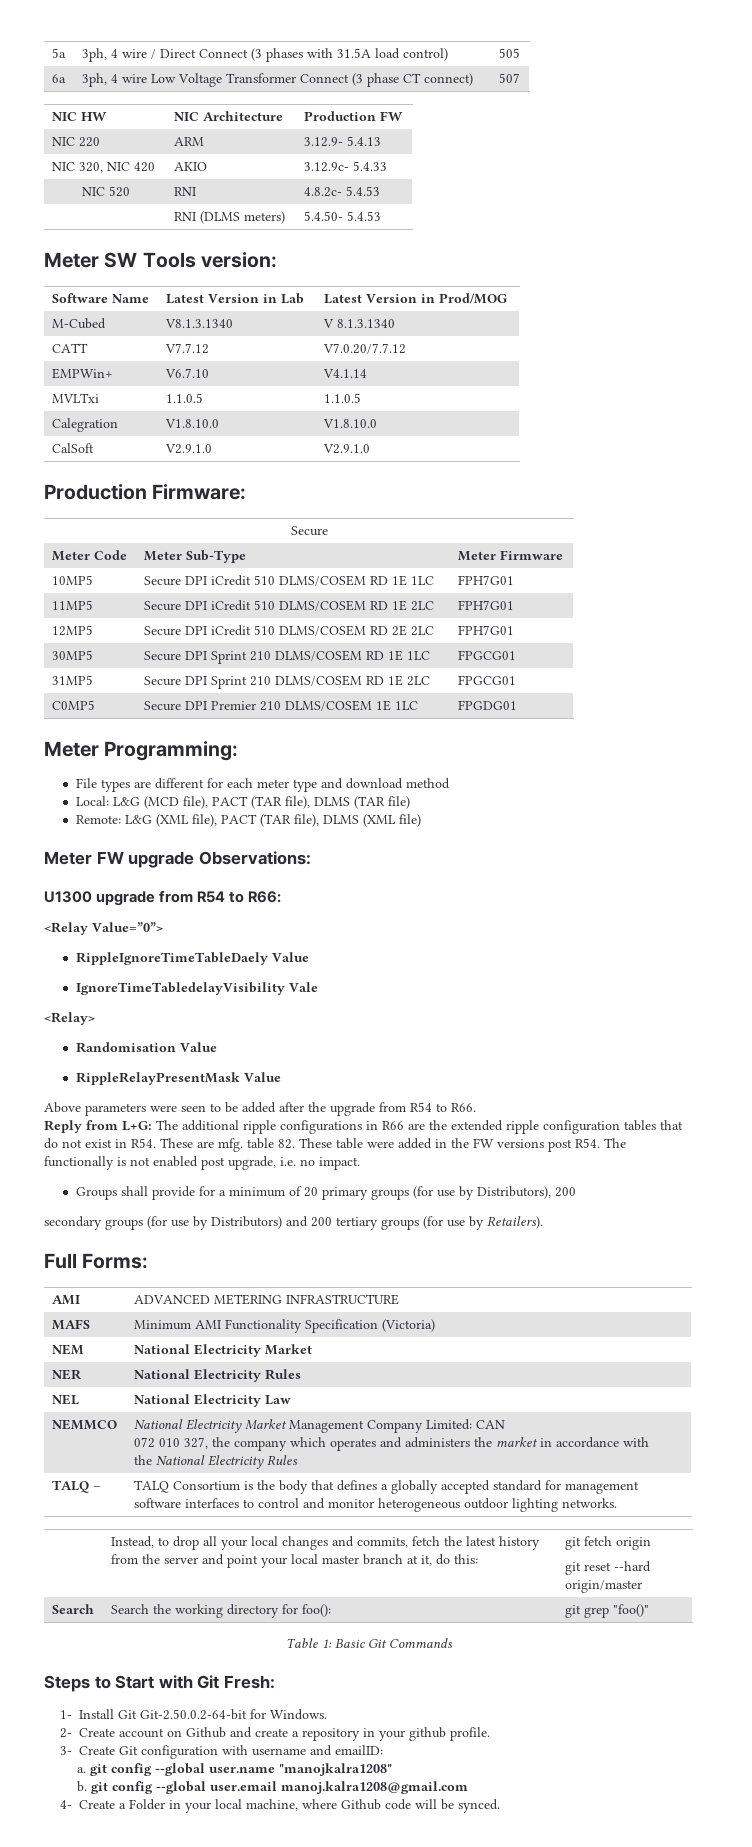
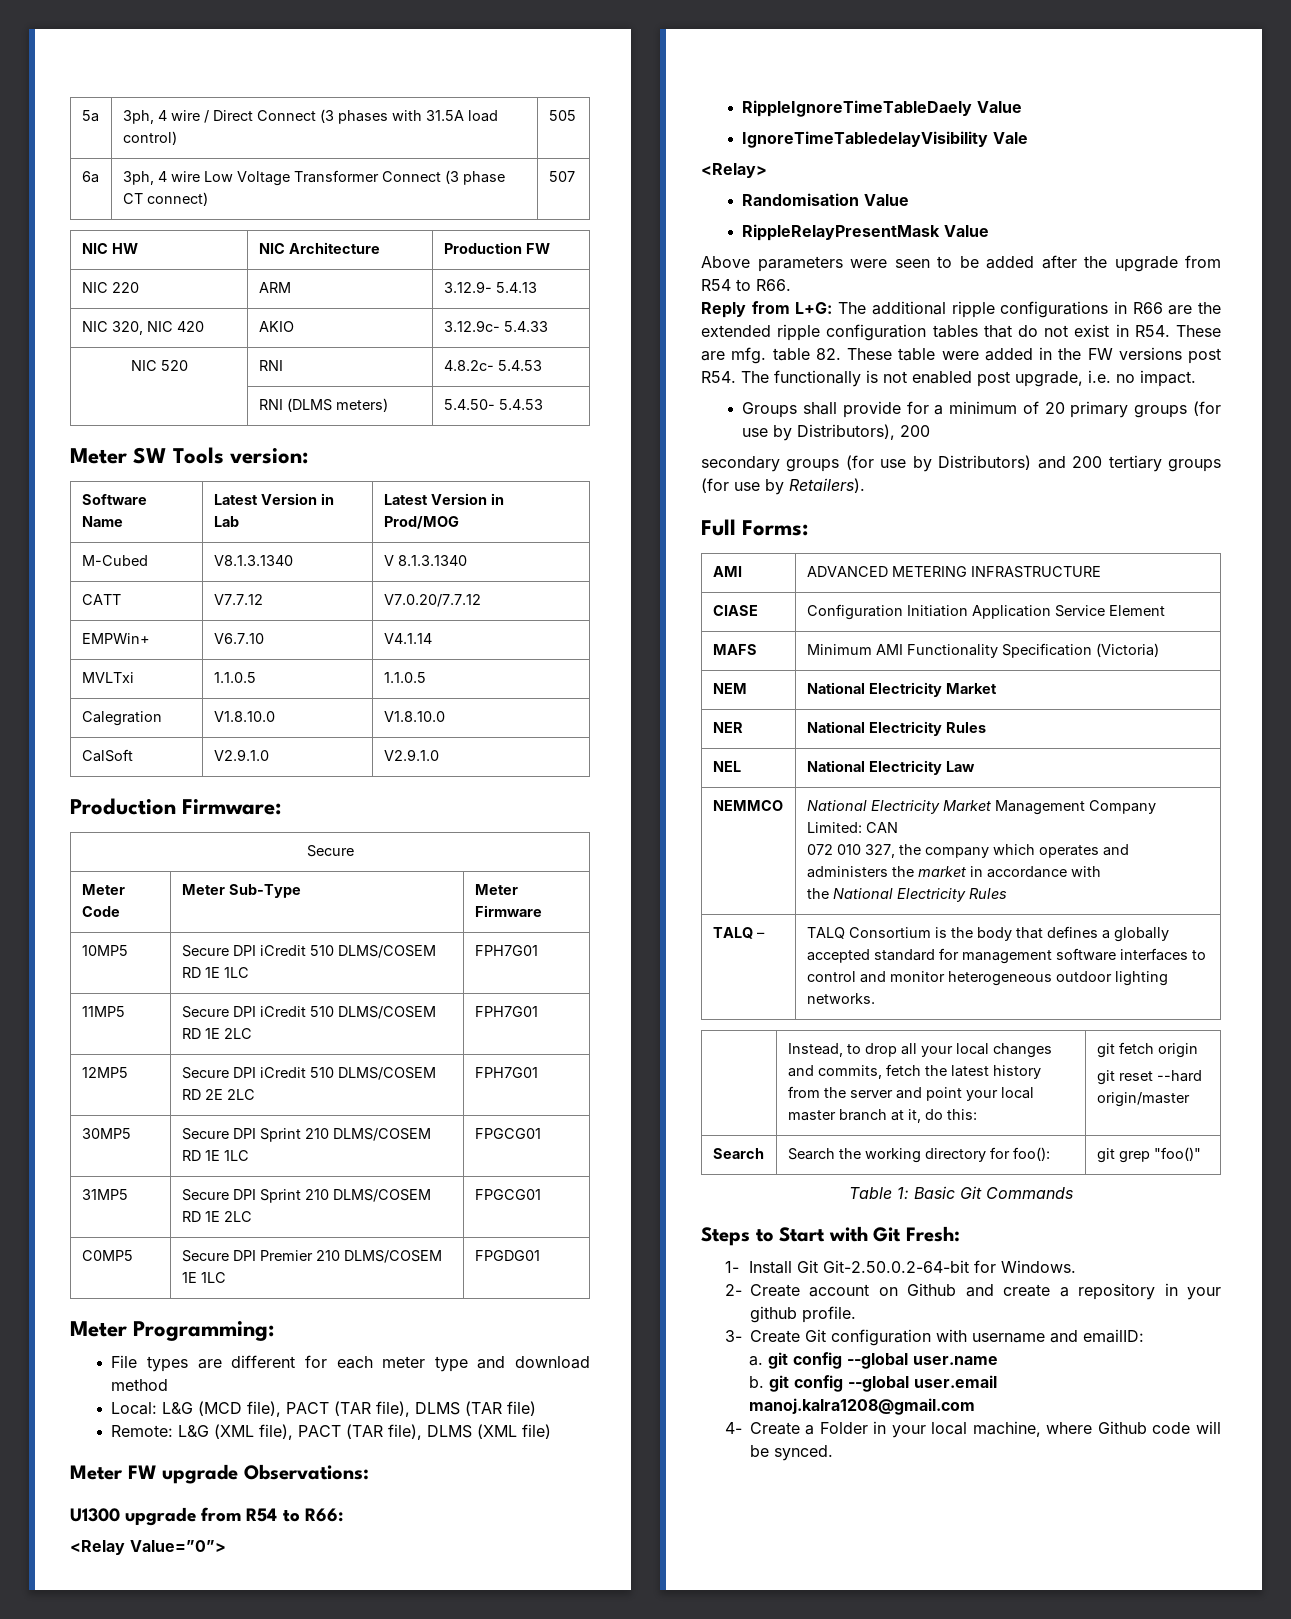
(400, 1299) none -> [712,605,758,616] [806,604,1165,620] // CIASE | Configuration Initiation Application Service Element
[278,1763,392,1776] "manojkalra1208" -> (998, 1360) none

